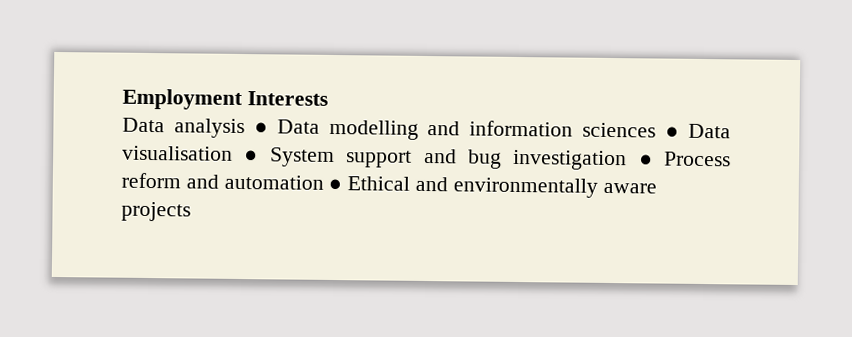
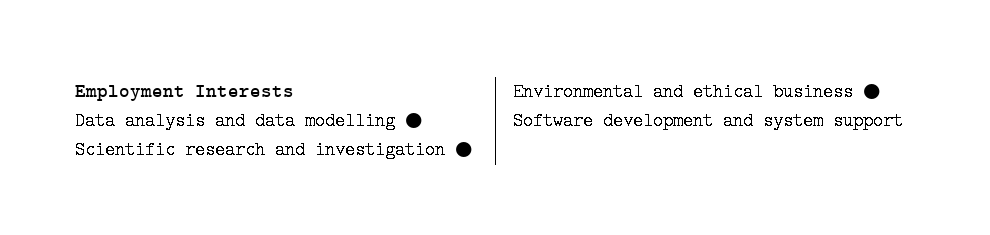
[253,119,732,140] [122,145,731,171] [121,172,657,198] [121,201,191,222] ● Data modelling and information sciences ● Data visualisation ● System support and bug investigation ● Process reform and automation ● Ethical and environmentally aware projects -> [215,112,422,130] [75,141,472,159] [513,83,880,101] [513,112,903,130] and data modelling ● Scientific research and investigation ● Environmental and ethical business ● Software development and system support

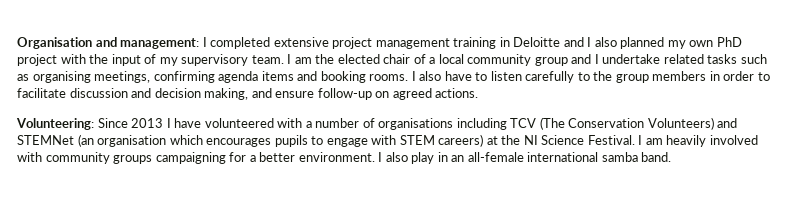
[75,85,294,101] [75,112,422,130] [75,141,472,159] [513,83,880,101] [513,112,903,130] Employment Interests // Data analysis and data modelling ● Scientific research and investigation ● Environmental and ethical business ● Software development and system support -> [17,37,742,49] [17,54,767,66] [17,71,770,83] [17,88,479,100] [16,117,738,130] [17,134,758,147] [17,152,672,164] Organisation and management: I completed extensive project management training in Deloitte and I also planned my own PhD project with the input of my supervisory team. I am the elected chair of a local community group and I undertake related tasks such as organising meetings, confirming agenda items and booking rooms. I also have to listen carefully to the group members in order to facilitate discussion and decision making, and ensure follow-up on agreed actions. // Volunteering: Since 2013 I have volunteered with a number of organisations including TCV (The Conservation Volunteers) and STEMNet (an organisation which encourages pupils to engage with STEM careers) at the NI Science Festival. I am heavily involved with community groups campaigning for a better environment. I also play in an all-female international samba band.

